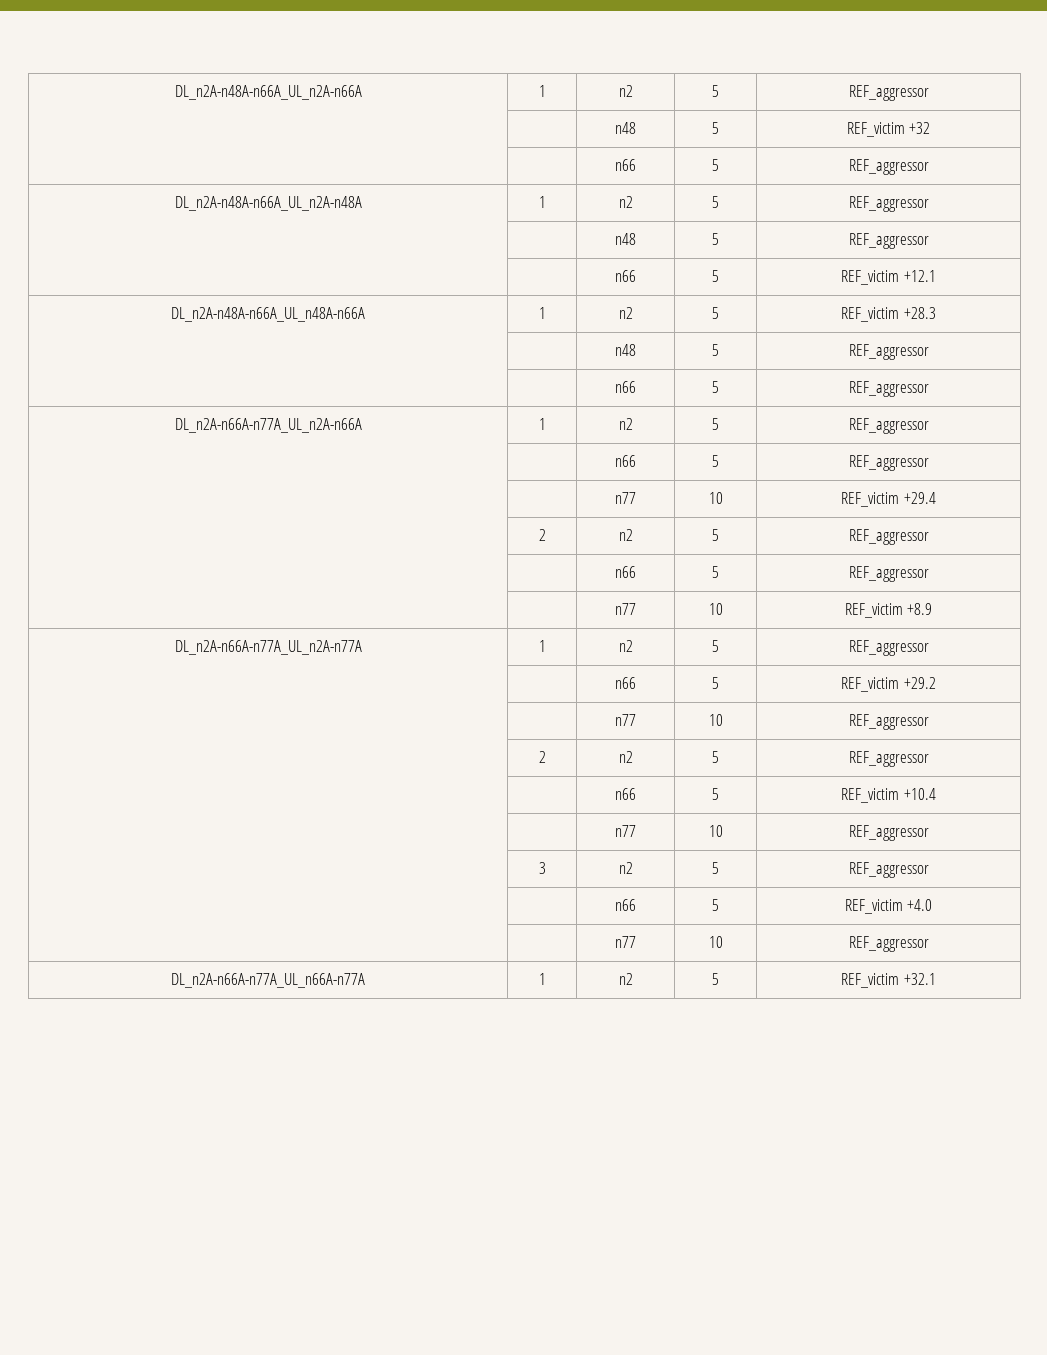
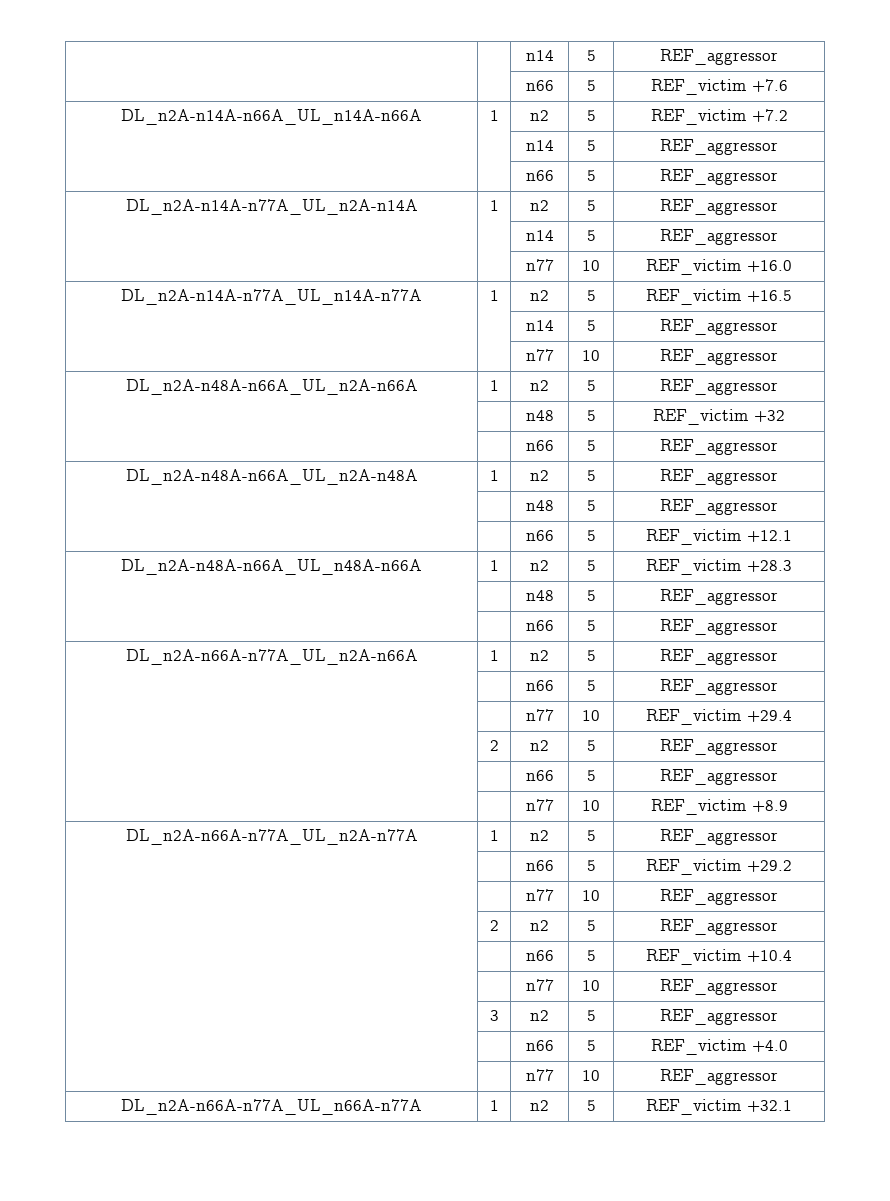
(174, 92) none -> [525,50,554,61] [586,50,596,61] [660,49,778,65] [525,80,554,91] [586,80,596,91] [650,79,788,95] [121,109,422,125] [489,110,499,121] [530,110,549,121] [586,110,596,121] [650,109,788,125] [525,140,554,151] [586,140,596,151] [660,139,778,155] [525,170,554,181] [586,170,596,181] [660,169,778,185] [125,199,418,215] [489,200,499,211] [530,200,549,211] [586,200,596,211] [660,199,778,215] [525,230,554,241] [586,230,596,241] [660,229,778,245] [525,259,554,271] [582,260,600,271] [646,259,792,275] [121,289,422,305] [489,290,499,301] [530,290,549,301] [586,290,596,301] [646,289,792,305] [525,320,554,331] [586,320,596,331] [660,319,778,335] [525,349,554,361] [582,350,600,361] [660,349,778,365] | | n14 | 5 | REF_aggressor // | | n66 | 5 | REF_victim +7.6 // DL_n2A-n14A-n66A_UL_n14A-n66A | 1 | n2 | 5 | REF_victim +7.2 // | | n14 | 5 | REF_aggressor // | | n66 | 5 | REF_aggressor // DL_n2A-n14A-n77A_UL_n2A-n14A | 1 | n2 | 5 | REF_aggressor // | | n14 | 5 | REF_aggressor // | | n77 | 10 | REF_victim +16.0 // DL_n2A-n14A-n77A_UL_n14A-n77A | 1 | n2 | 5 | REF_victim +16.5 // | | n14 | 5 | REF_aggressor // | | n77 | 10 | REF_aggressor //

